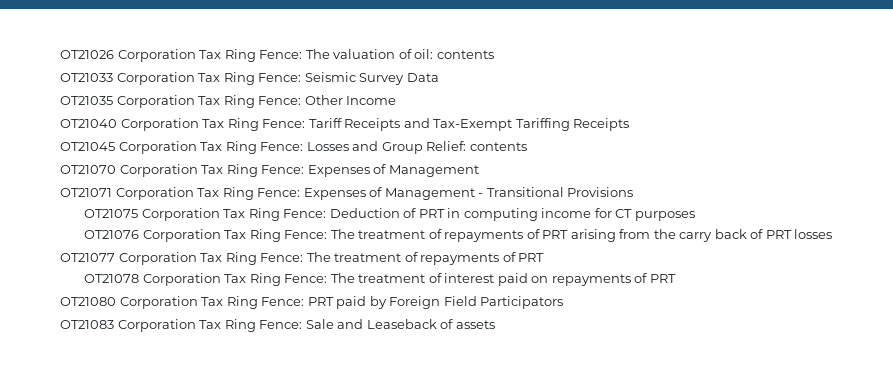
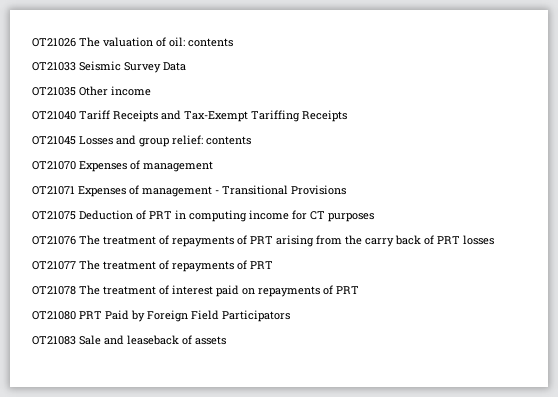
[117,49,303,62] Corporation Tax Ring Fence: -> (76, 42) none
[116,72,302,85] Corporation Tax Ring Fence: -> (76, 66) none
[116,95,397,108] [60,118,306,131] Corporation Tax Ring Fence: Other Income // OT21040 Corporation Tax Ring Fence: -> [79,86,151,96] [32,111,76,120] Other income // OT21040
[118,141,527,154] [60,164,479,177] Corporation Tax Ring Fence: Losses and Group Relief: contents // OT21070 Corporation Tax Ring Fence: Expenses of Management -> [79,135,251,147] [32,160,213,172] Losses and group relief: contents // OT21070 Expenses of management
[115,187,475,200] Corporation Tax Ring Fence: Expenses of Management -> [78,185,212,197] Expenses of management
[141,208,327,221] Corporation Tax Ring Fence: -> (76, 215) none
[142,229,328,242] Corporation Tax Ring Fence: -> (76, 240) none
[118,252,304,265] Corporation Tax Ring Fence: -> (76, 265) none
[142,273,328,286] Corporation Tax Ring Fence: -> (76, 290) none
[119,296,367,309] Corporation Tax Ring Fence: PRT paid -> [79,310,129,320] PRT Paid
[117,319,303,332] Corporation Tax Ring Fence: -> (76, 340) none
[366,319,437,329] Leaseback -> [127,335,179,345] leaseback

